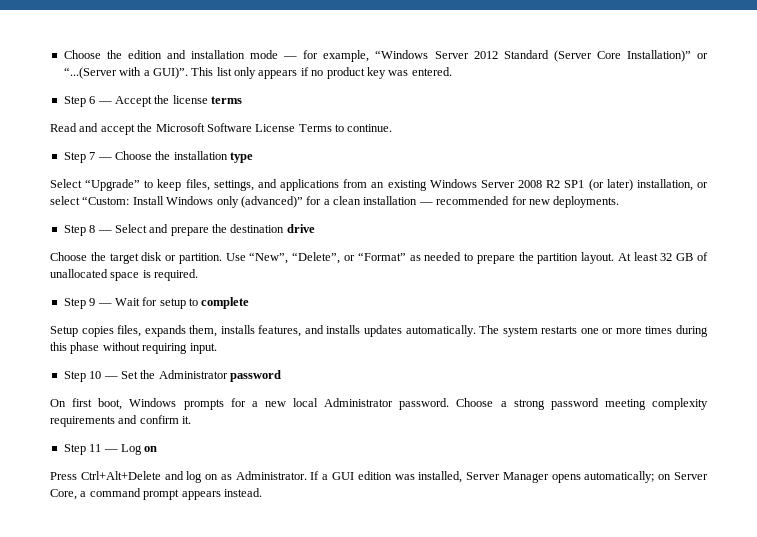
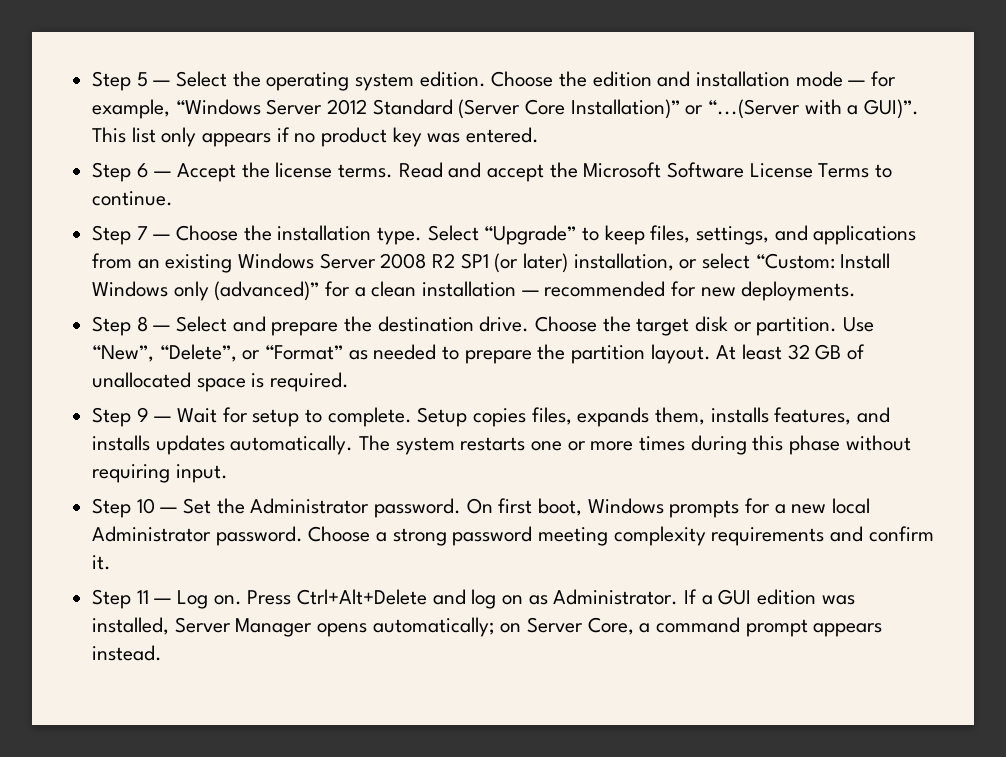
(63, 54) none -> [92,71,486,91] Step 5 — Select the operating system edition.
[211,96,242,104] terms // -> [338,164,394,178] terms.
[230,152,253,163] type // -> [377,227,423,245] type.
[286,224,315,233] drive // -> [479,316,530,332] drive.
[201,297,250,309] complete // -> [327,407,412,427] complete.
[230,370,281,382] password // -> [374,498,462,518] password.
[144,446,158,452] on // -> [213,595,242,605] on.

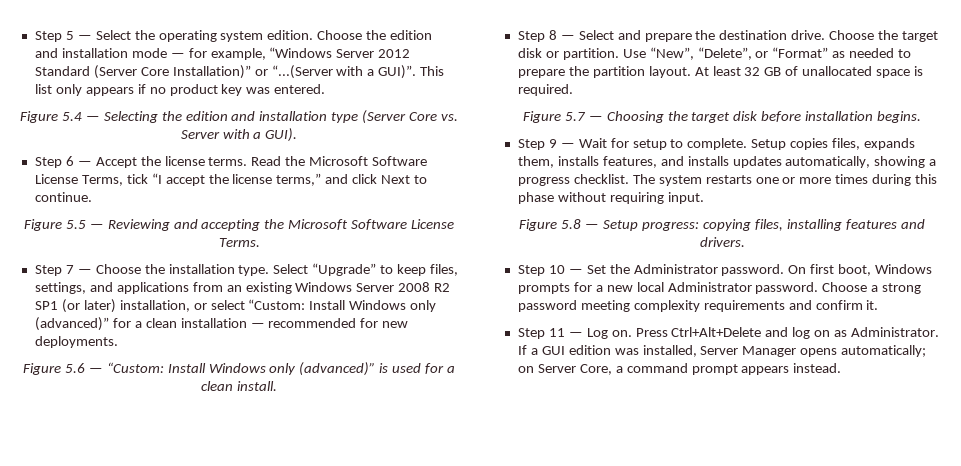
(540, 135) none -> [19,110,459,124] [180,128,298,142] // Figure 5.4 — Selecting the edition and installation type (Server Core vs. Server with a GUI).
[448,162,893,182] [92,191,174,206] and accept the Microsoft Software License Terms to continue. -> [285,156,428,166] [34,173,428,186] [34,192,92,202] [23,219,455,231] [218,238,260,247] the Microsoft Software License Terms, tick “I accept the license terms,” and click Next to continue. // Figure 5.5 — Reviewing and accepting the Microsoft Software License Terms.
(857, 291) none -> [22,362,456,376] [201,381,277,391] // Figure 5.6 — “Custom: Install Windows only (advanced)” is used for a clean install.
(350, 382) none -> [522,111,922,123] // Figure 5.7 — Choosing the target disk before installation begins.
[230,435,354,455] automatically. -> [785,156,937,168] [517,174,629,186] automatically, showing a progress checklist.
(228, 473) none -> [519,219,925,231] [699,237,745,247] // Figure 5.8 — Setup progress: copying files, installing features and drivers.

